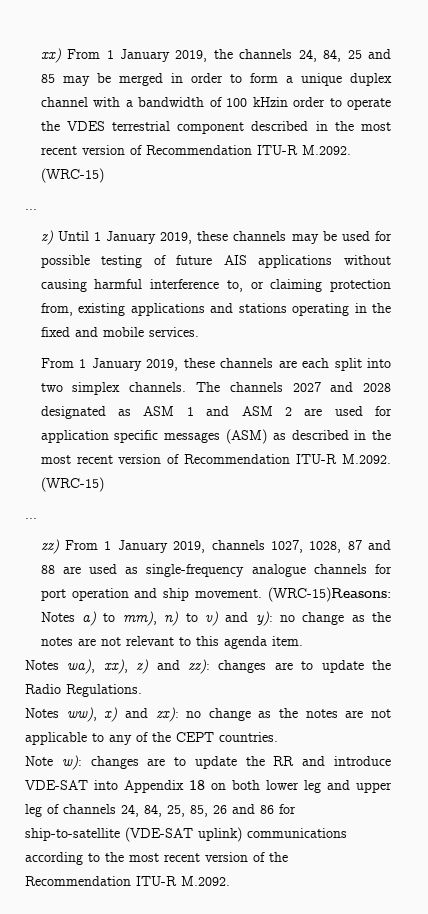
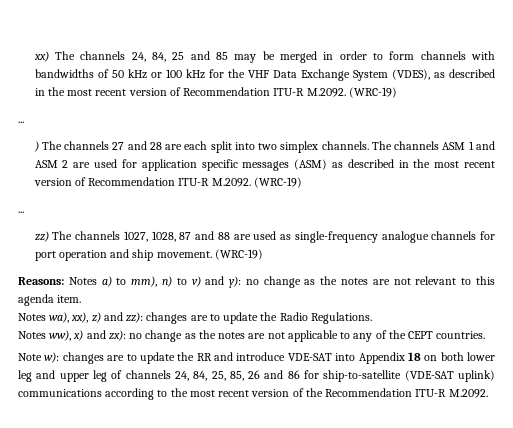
[67,49,233,62] From 1 January 2019, the -> [54,51,75,60] The
[285,73,392,86] [40,97,391,110] [40,121,245,134] a unique duplex channel with a bandwidth of 100 kHzin order to operate the VDES terrestrial component -> [420,51,496,60] [34,69,445,81] channels with bandwidths of 50 kHz or 100 kHz for the VHF Data Exchange System (VDES), as
[40,168,104,183] [25,209,37,210] [40,230,393,245] [40,255,391,268] [40,279,392,292] [40,303,391,316] [40,327,199,337] [40,358,274,371] (WRC-15) // ... // z) Until 1 January 2019, these channels may be used for possible testing of future AIS applications without causing harmful interference to, or claiming protection from, existing applications and stations operating in the fixed and mobile services. // From 1 January 2019, these channels -> [348,87,397,98] [18,121,24,123] [33,141,162,152] (WRC-19) // ... // ) The channels 27 and 28
[292,382,392,392] [40,406,132,419] 2027 and 2028 designated as -> (440, 145) none
[40,477,104,492] (WRC-15) -> [253,177,302,188] (WRC-19)
[65,540,206,553] From 1 January 2019, -> [52,231,73,240] The
[268,587,392,602] (WRC-15)Reasons: -> [214,249,263,260] [18,277,64,285] (WRC-19) // Reasons:

